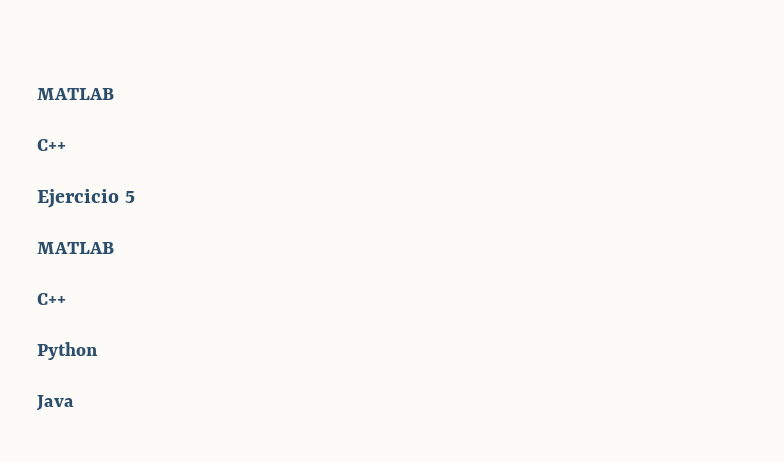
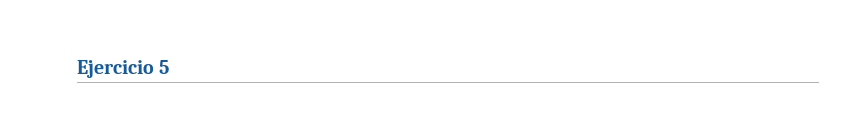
[37,88,114,100] [37,139,66,151] MATLAB // C++ // -> (77, 69) none
[37,242,114,254] [37,293,66,305] [37,342,98,360] [36,395,74,411] // MATLAB // C++ // Python // Java -> (170, 67) none

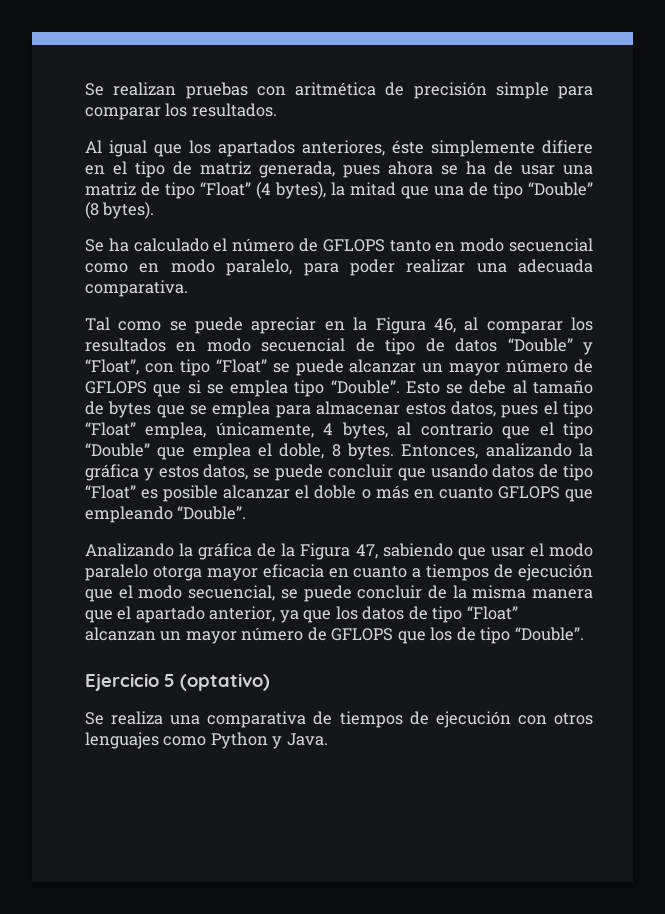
[77,60,170,78] Ejercicio 5 -> [85,82,593,99] [85,103,277,120] [85,140,593,157] [85,161,593,178] [85,181,593,199] [85,201,155,219] [85,238,594,252] [85,259,593,276] [85,280,188,297] [85,317,593,334] [85,338,594,355] [85,359,593,376] [85,380,593,397] [85,401,593,418] [85,422,594,439] [85,443,593,460] [85,464,593,481] [85,485,593,502] [85,506,247,523] [85,543,593,560] [85,564,594,581] [85,585,593,602] [85,606,518,623] [85,627,584,644] [85,673,270,691] [85,711,593,728] [85,732,328,749] Se realizan pruebas con aritmética de precisión simple para comparar los resultados. // Al igual que los apartados anteriores, éste simplemente difiere en el tipo de matriz generada, pues ahora se ha de usar una matriz de tipo “Float” (4 bytes), la mitad que una de tipo “Double” (8 bytes). // Se ha calculado el número de GFLOPS tanto en modo secuencial como en modo paralelo, para poder realizar una adecuada comparativa. // Tal como se puede apreciar en la Figura 46, al comparar los resultados en modo secuencial de tipo de datos “Double” y “Float”, con tipo “Float” se puede alcanzar un mayor número de GFLOPS que si se emplea tipo “Double”. Esto se debe al tamaño de bytes que se emplea para almacenar estos datos, pues el tipo “Float” emplea, únicamente, 4 bytes, al contrario que el tipo “Double” que emplea el doble, 8 bytes. Entonces, analizando la gráfica y estos datos, se puede concluir que usando datos de tipo “Float” es posible alcanzar el doble o más en cuanto GFLOPS que empleando “Double”. // Analizando la gráfica de la Figura 47, sabiendo que usar el modo paralelo otorga mayor eficacia en cuanto a tiempos de ejecución que el modo secuencial, se puede concluir de la misma manera que el apartado anterior, ya que los datos de tipo “Float” alcanzan un mayor número de GFLOPS que los de tipo “Double”. // Ejercicio 5 (optativo) // Se realiza una comparativa de tiempos de ejecución con otros lenguajes como Python y Java.

